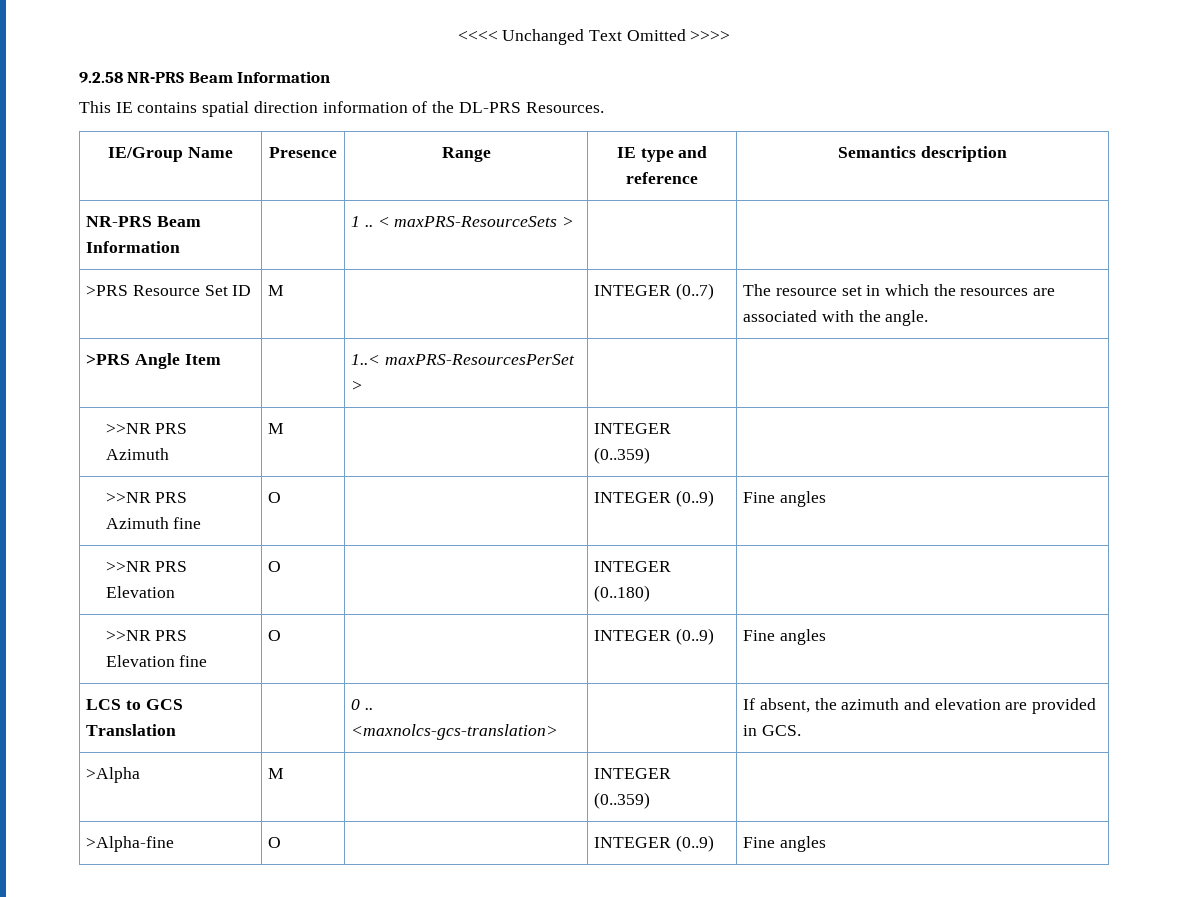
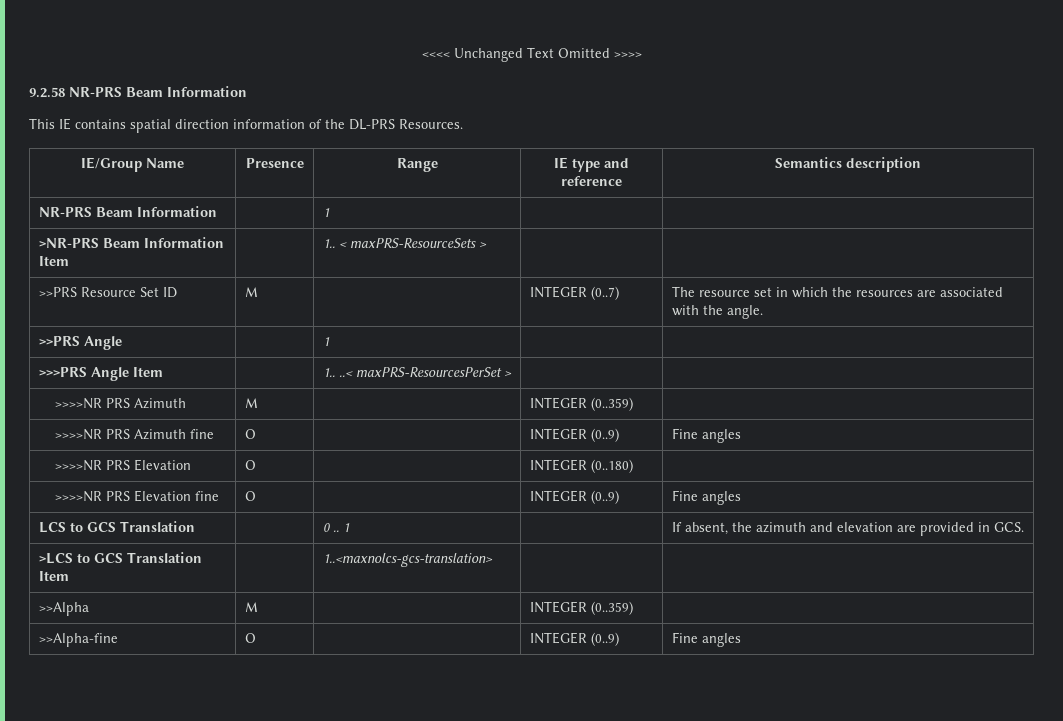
[364,225,373,227] .. -> [38,237,224,248] [38,256,69,266] [322,239,335,248] | | // >NR-PRS Beam Information Item | | 1..
[86,285,129,296] >PRS -> [38,287,77,297] >>PRS
[86,354,131,365] >PRS -> [38,336,122,350] [322,337,330,346] [38,367,87,377] >>PRS Angle | | 1 | | // >>>PRS
[351,354,381,365] 1..< -> [322,368,353,377] 1.. ..<
[105,423,151,434] >>NR -> [55,398,103,409] >>>>NR
[105,492,151,503] >>NR -> [55,429,103,440] >>>>NR
[105,561,151,572] >>NR -> [55,460,103,471] >>>>NR
[105,630,151,641] >>NR -> [55,491,103,502] >>>>NR
[351,724,559,740] <maxnolcs-gcs-translation> -> [342,523,350,532] 1
[86,767,141,783] [268,768,285,779] [594,768,672,779] [594,792,651,809] [86,836,175,852] >Alpha | M | | INTEGER (0..359) | // >Alpha-fine -> [38,552,202,564] [38,571,69,581] [322,553,493,567] [38,602,89,616] [244,602,258,612] [529,601,633,615] [38,633,118,647] >LCS to GCS Translation Item | | 1..<maxnolcs-gcs-translation> | | // >>Alpha | M | | INTEGER (0..359) | // >>Alpha-fine

